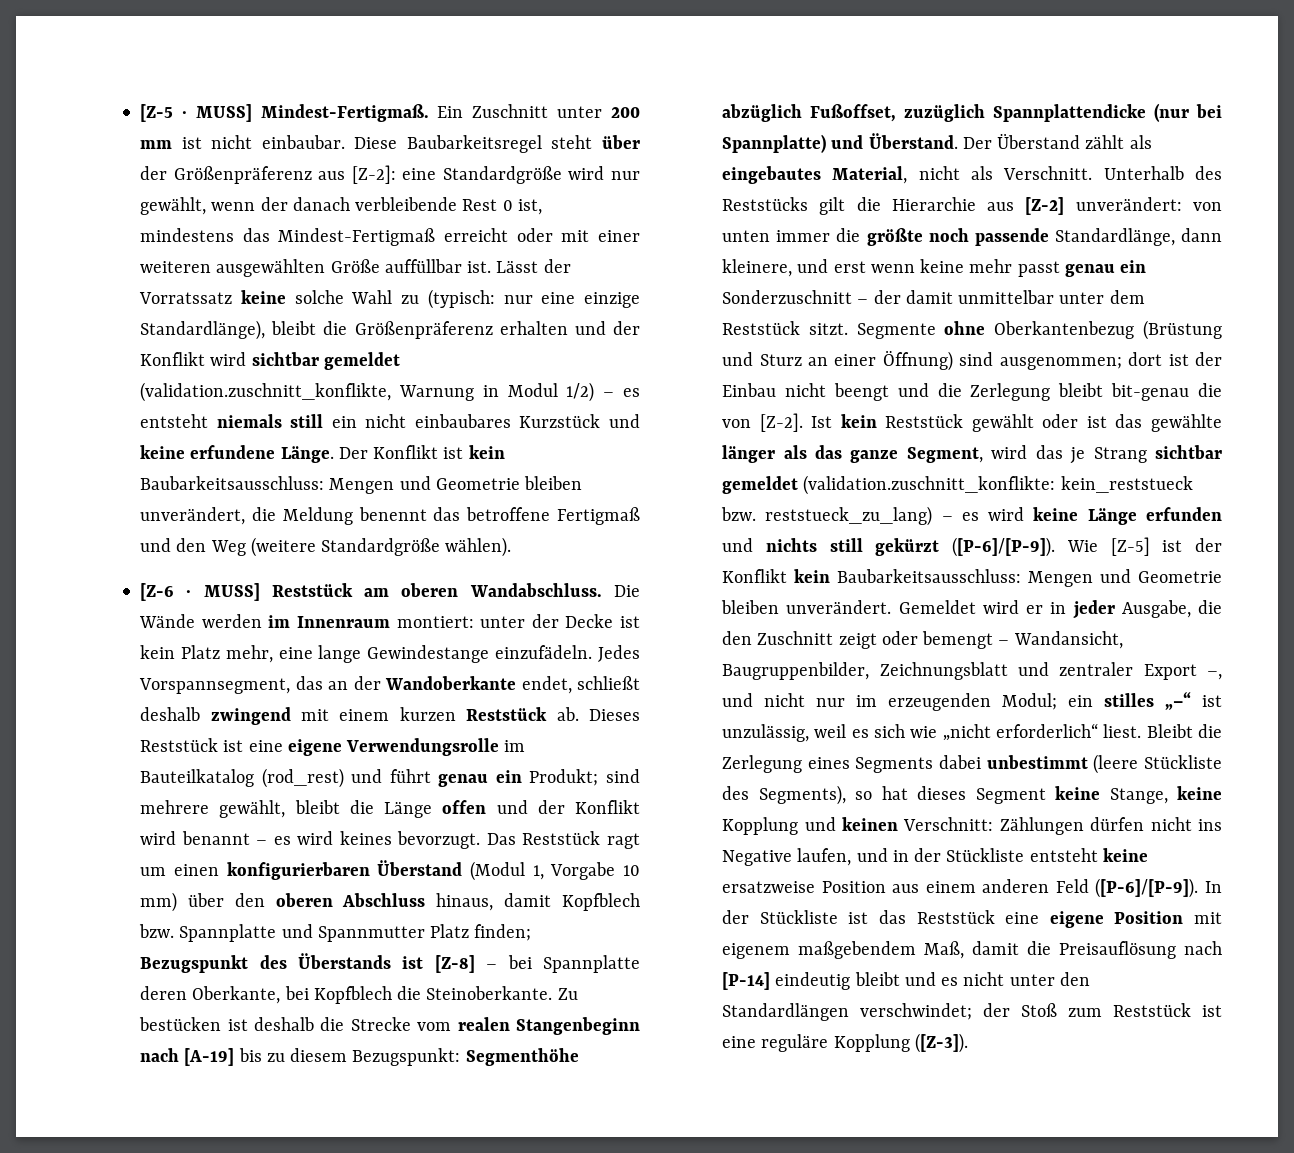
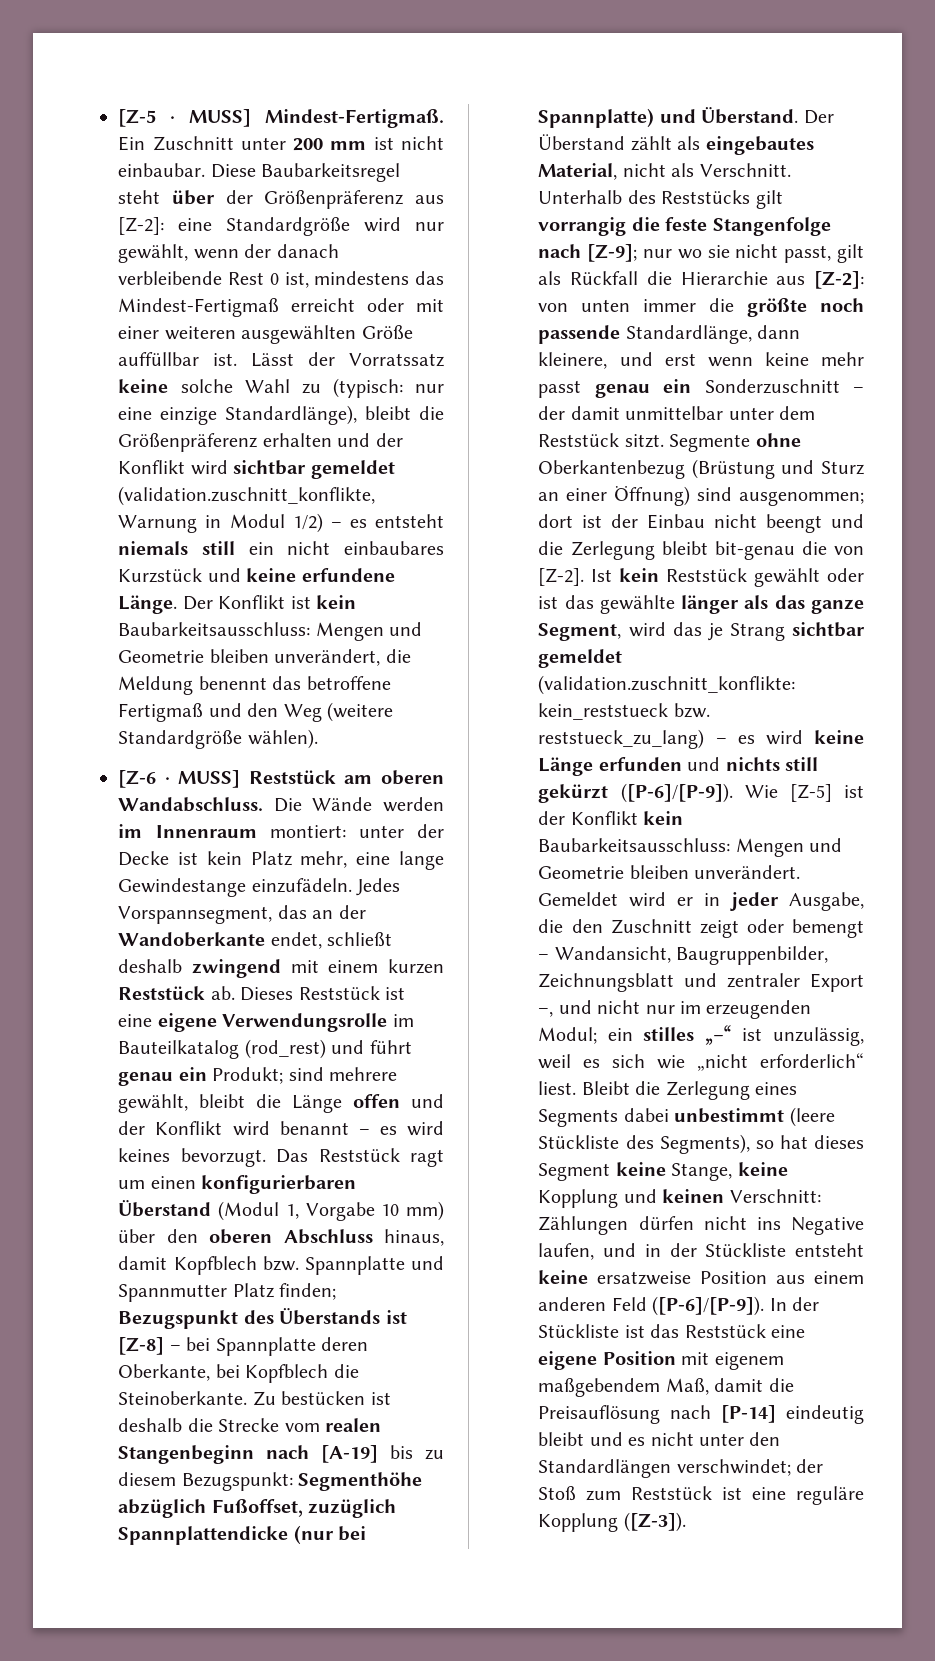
(846, 206) none -> [538,217,831,236] [538,244,864,263] [538,271,639,285] vorrangig die feste Stangenfolge nach [Z-9]; nur wo sie nicht passt, gilt als Rückfall
[1025,197,1182,215] [Z-2] unverändert: -> [814,271,864,289] [Z-2]:

